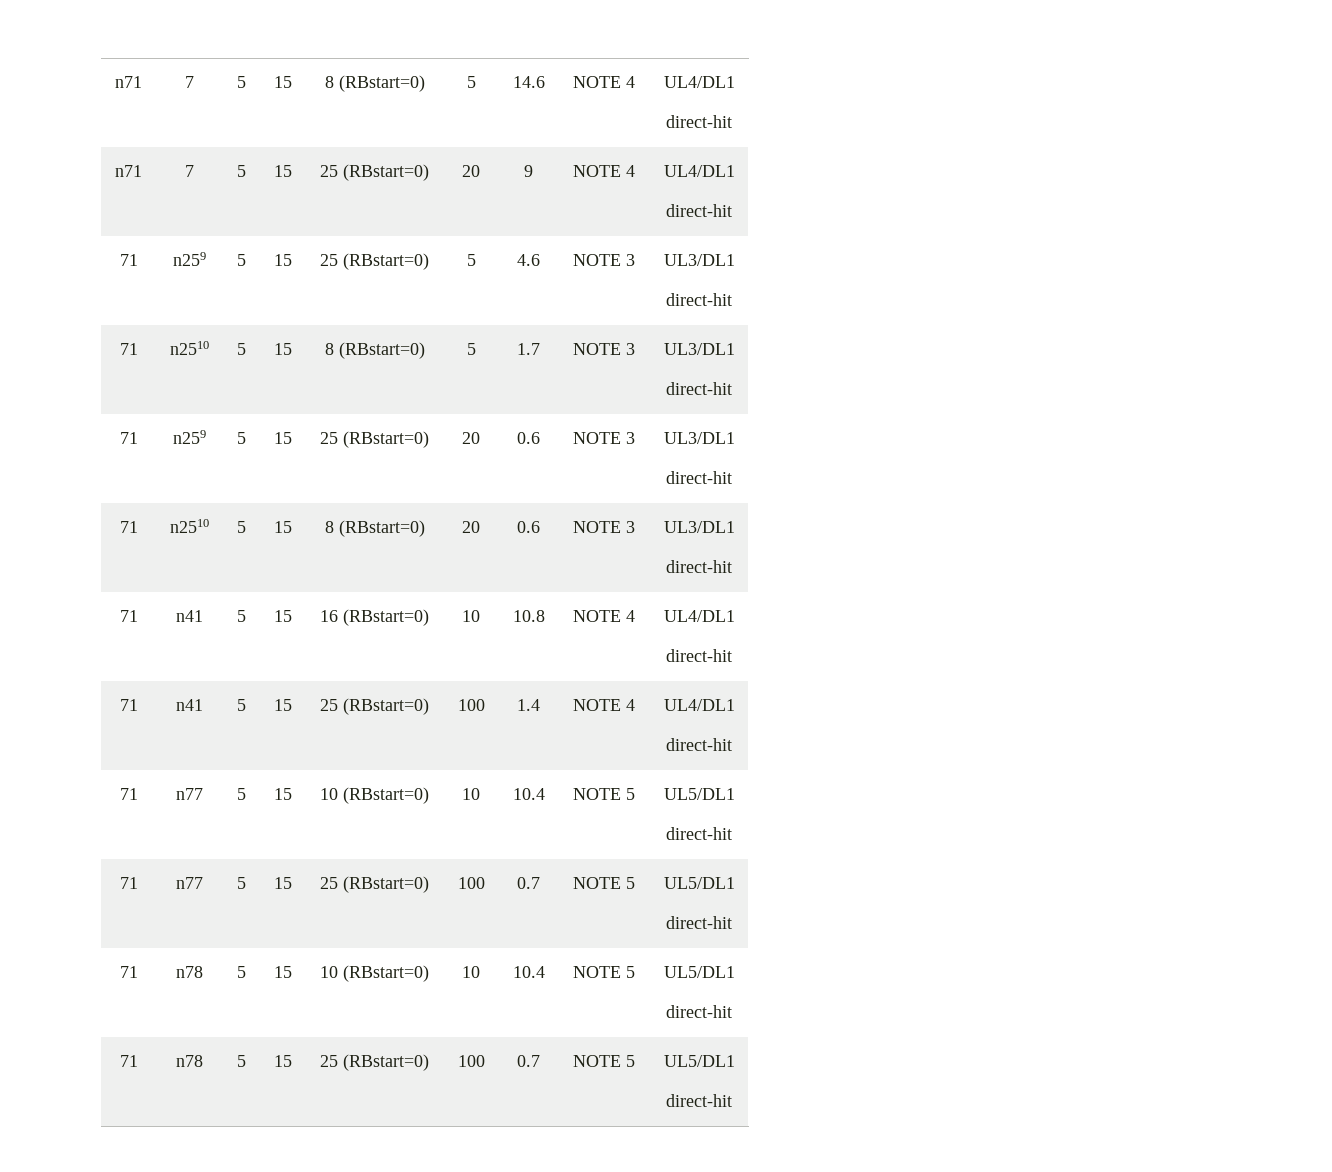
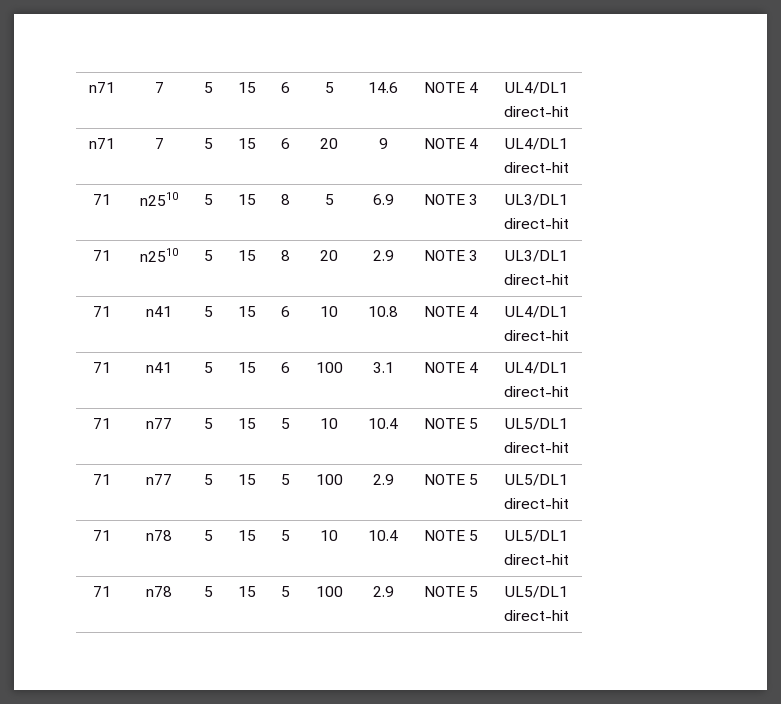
[115,76,142,88] [184,76,194,88] [236,76,246,88] [273,76,292,88] [324,75,425,92] n71 | 7 | 5 | 15 | 8 (RBstart=0) -> [89,82,115,93] [154,82,164,93] [203,82,213,93] [238,82,256,93] [281,82,290,93] n71 | 7 | 5 | 15 | 6
[320,164,429,181] 25 (RBstart=0) -> [281,138,290,149] 6
[172,252,206,266] [236,254,246,266] [273,254,292,266] [320,253,429,270] [466,254,476,266] [517,254,540,266] [573,254,635,266] [663,254,735,266] [666,293,732,306] [119,343,138,355] [169,341,209,355] [236,343,246,355] [273,343,292,355] [324,342,425,359] [466,343,476,355] [517,343,540,355] [573,343,635,355] [663,343,735,355] [666,382,732,395] [119,432,138,444] [172,430,206,444] [236,432,246,444] [273,432,292,444] [320,431,429,448] [462,432,480,444] [517,432,540,444] [573,432,635,444] [663,432,735,444] [666,471,732,484] [119,521,138,533] [169,519,209,533] [236,521,246,533] [273,521,292,533] [324,520,425,537] [462,521,480,533] [517,521,540,533] n259 | 5 | 15 | 25 (RBstart=0) | 5 | 4.6 | NOTE 3 | UL3/DL1 // direct-hit // 71 | n2510 | 5 | 15 | 8 (RBstart=0) | 5 | 1.7 | NOTE 3 | UL3/DL1 // direct-hit // 71 | n259 | 5 | 15 | 25 (RBstart=0) | 20 | 0.6 | NOTE 3 | UL3/DL1 // direct-hit // 71 | n2510 | 5 | 15 | 8 (RBstart=0) | 20 | 0.6 -> [140,192,178,206] [203,194,213,205] [238,194,256,205] [281,194,290,205] [324,194,334,205] [372,194,394,205] [423,194,479,205] [505,194,568,206] [504,218,569,229] [93,250,111,261] [140,248,178,262] [203,250,213,261] [238,250,256,261] [281,250,290,261] [320,250,338,261] [372,250,394,261] n2510 | 5 | 15 | 8 | 5 | 6.9 | NOTE 3 | UL3/DL1 // direct-hit // 71 | n2510 | 5 | 15 | 8 | 20 | 2.9
[320,609,429,626] 16 (RBstart=0) -> [281,306,290,317] 6
[320,698,429,715] [457,699,485,711] [517,699,540,711] 25 (RBstart=0) | 100 | 1.4 -> [281,362,290,373] [315,362,343,373] [372,362,394,373] 6 | 100 | 3.1
[320,787,429,804] 10 (RBstart=0) -> [281,418,290,429] 5
[320,876,429,893] [457,877,485,889] [517,877,540,889] [573,877,635,889] [663,877,735,889] [666,916,732,929] [119,966,138,978] [175,966,203,978] [236,966,246,978] [273,966,292,978] [320,965,429,982] 25 (RBstart=0) | 100 | 0.7 | NOTE 5 | UL5/DL1 // direct-hit // 71 | n78 | 5 | 15 | 10 (RBstart=0) -> [281,474,290,485] [315,474,343,485] [372,474,394,485] [423,474,479,485] [505,474,568,486] [504,498,569,509] [93,530,111,541] [146,530,172,541] [203,530,213,541] [238,530,256,541] [281,530,290,541] 5 | 100 | 2.9 | NOTE 5 | UL5/DL1 // direct-hit // 71 | n78 | 5 | 15 | 5
[320,1054,429,1071] [457,1055,485,1067] [517,1055,540,1067] 25 (RBstart=0) | 100 | 0.7 -> [281,586,290,597] [315,586,343,597] [372,586,394,597] 5 | 100 | 2.9

